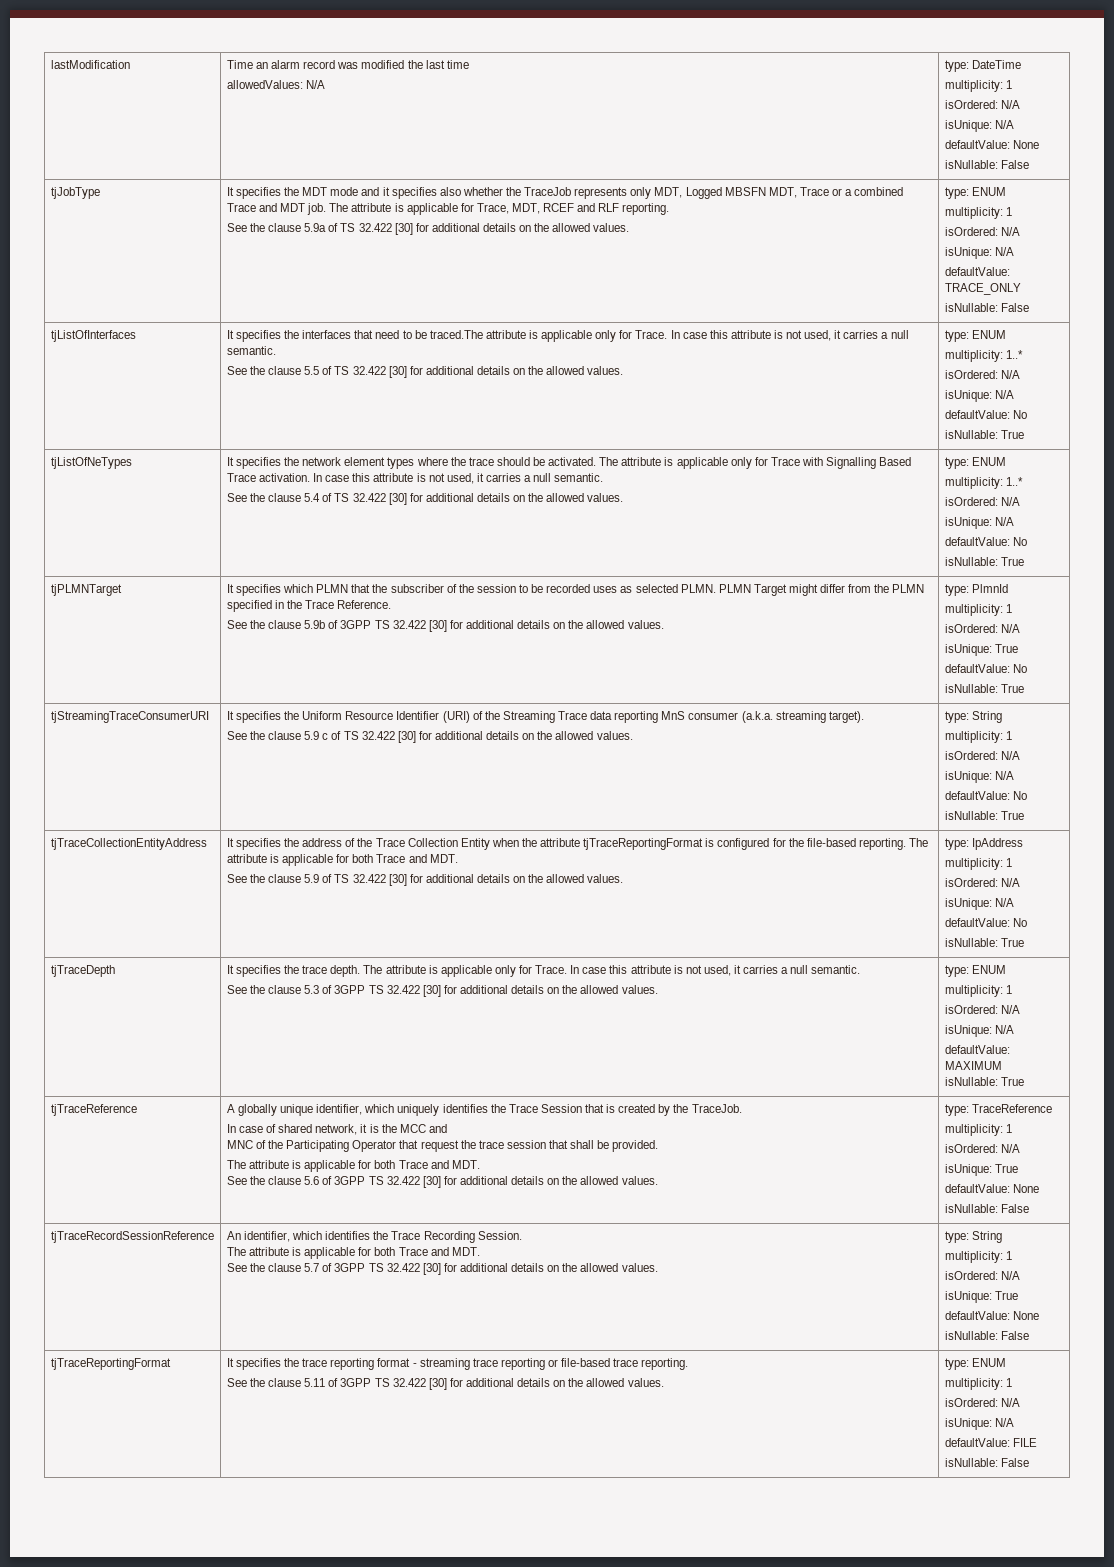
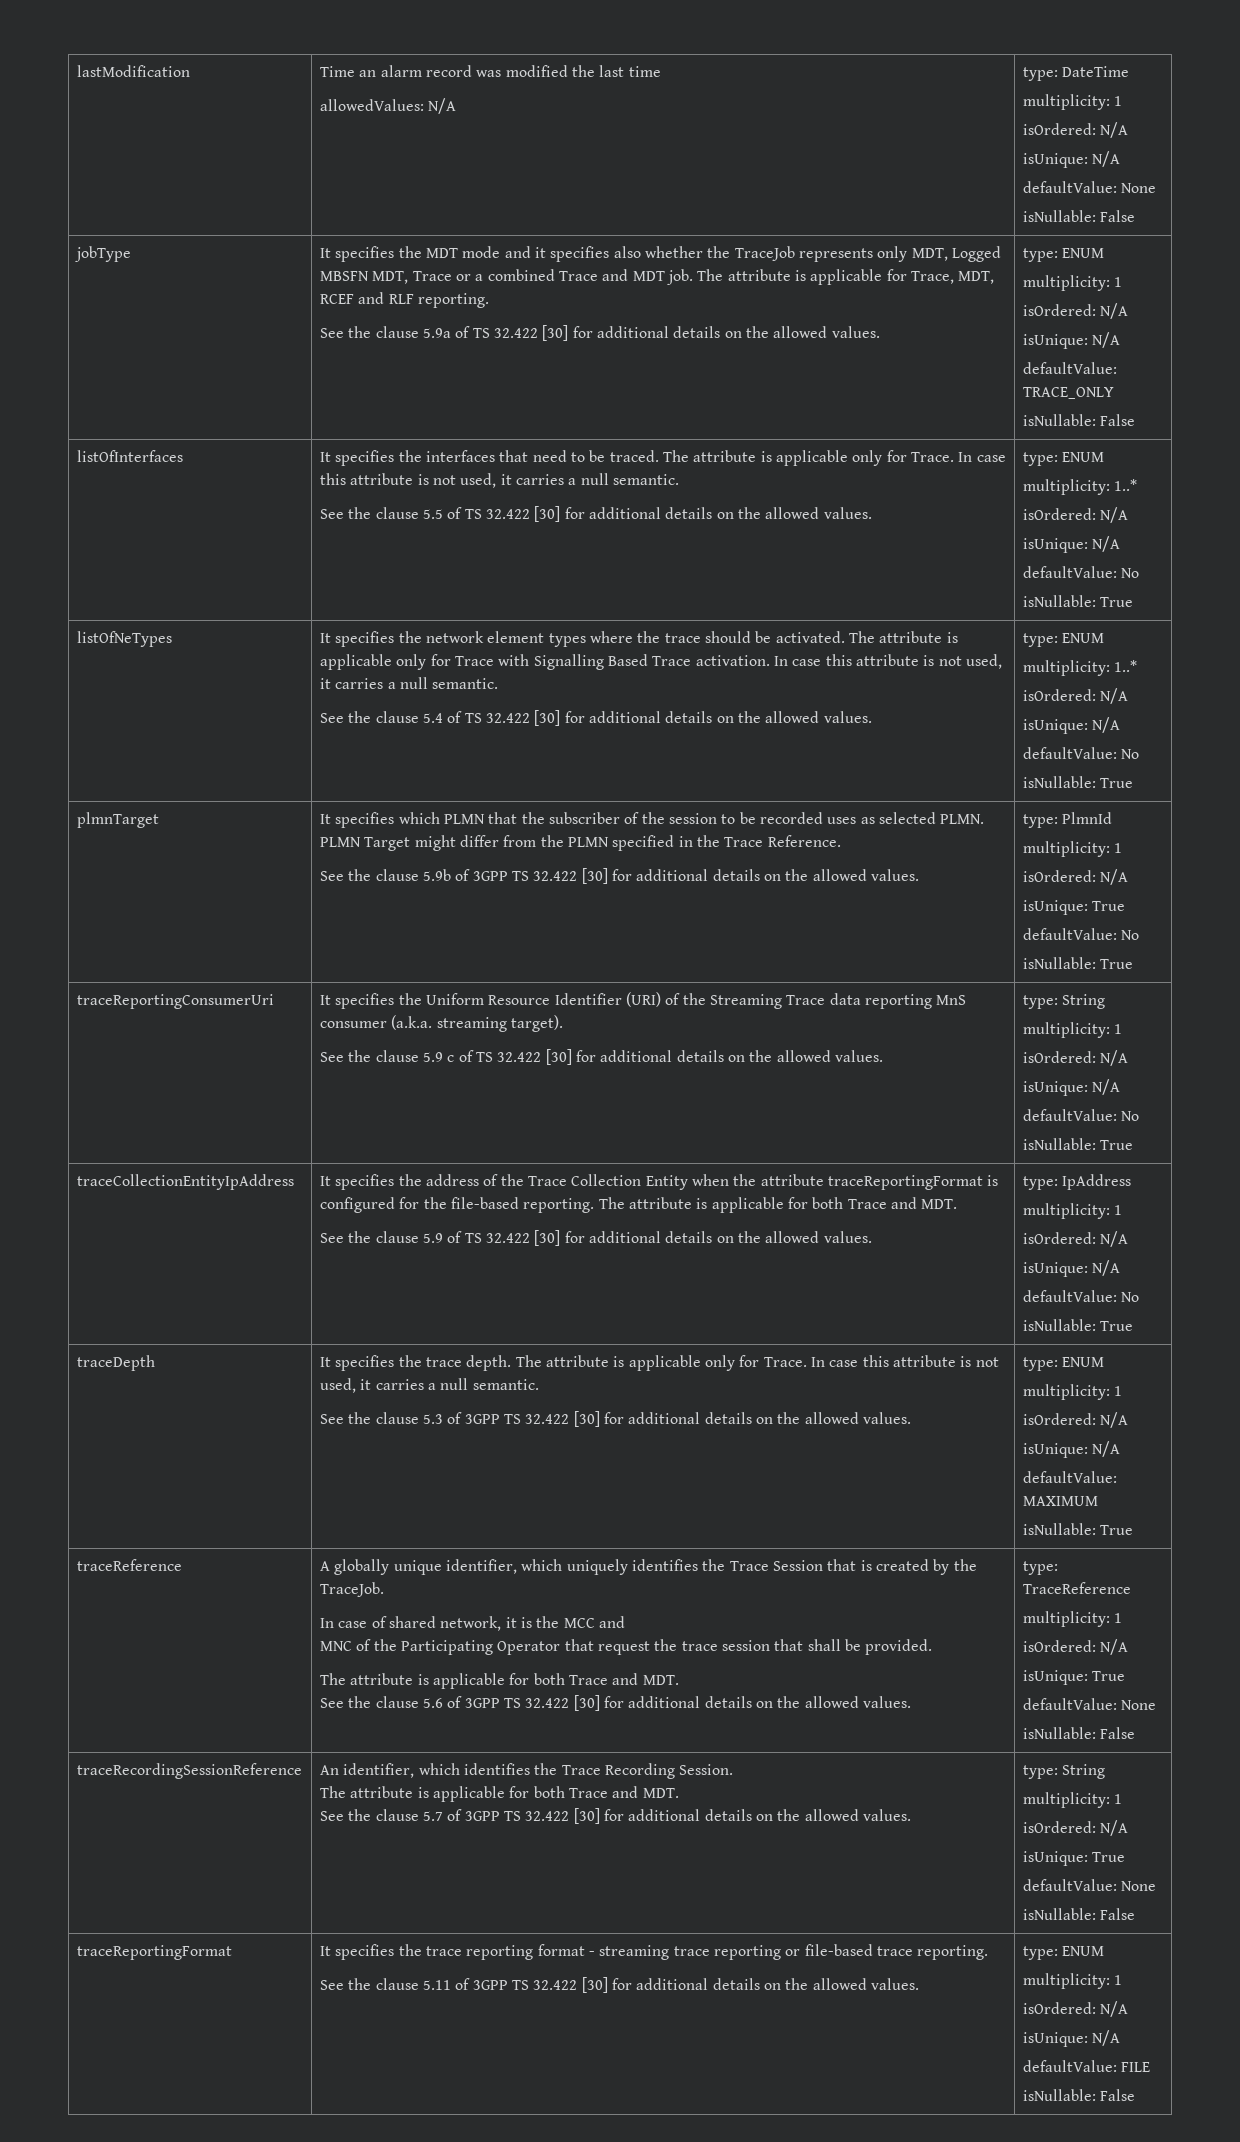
[50,187,100,199] tjJobType -> [75,246,132,262] jobType
[50,330,136,342] tjListOfInterfaces -> [77,450,184,462] listOfInterfaces
[429,330,483,339] traced.The -> [609,450,690,462] traced. The
[50,457,132,469] tjListOfNeTypes -> [77,631,173,647] listOfNeTypes
[50,584,122,596] tjPLMNTarget -> [77,812,160,828] plmnTarget
[50,711,209,723] tjStreamingTraceConsumerURI -> [77,994,275,1009] traceReportingConsumerUri
[50,838,207,850] tjTraceCollectionEntityAddress -> [77,1174,295,1190] traceCollectionEntityIpAddress
[583,838,704,850] tjTraceReportingFormat -> [828,1175,984,1190] traceReportingFormat
[50,965,115,977] tjTraceDepth -> [77,1355,156,1371] traceDepth
[50,1104,137,1116] tjTraceReference -> [77,1559,183,1571] traceReference
[50,1231,214,1243] tjTraceRecordSessionReference -> [77,1763,303,1779] traceRecordingSessionReference
[50,1358,171,1370] tjTraceReportingFormat -> [77,1945,233,1960] traceReportingFormat

